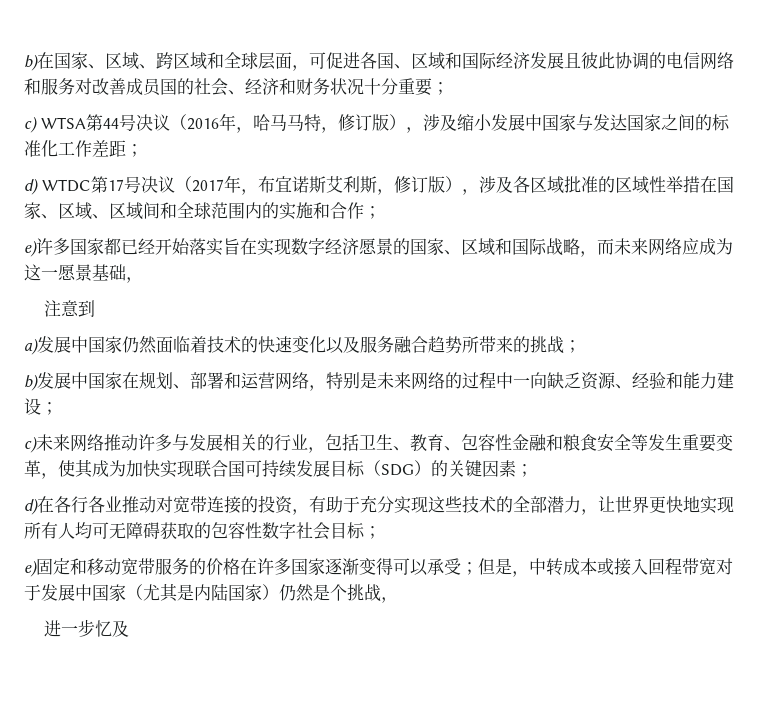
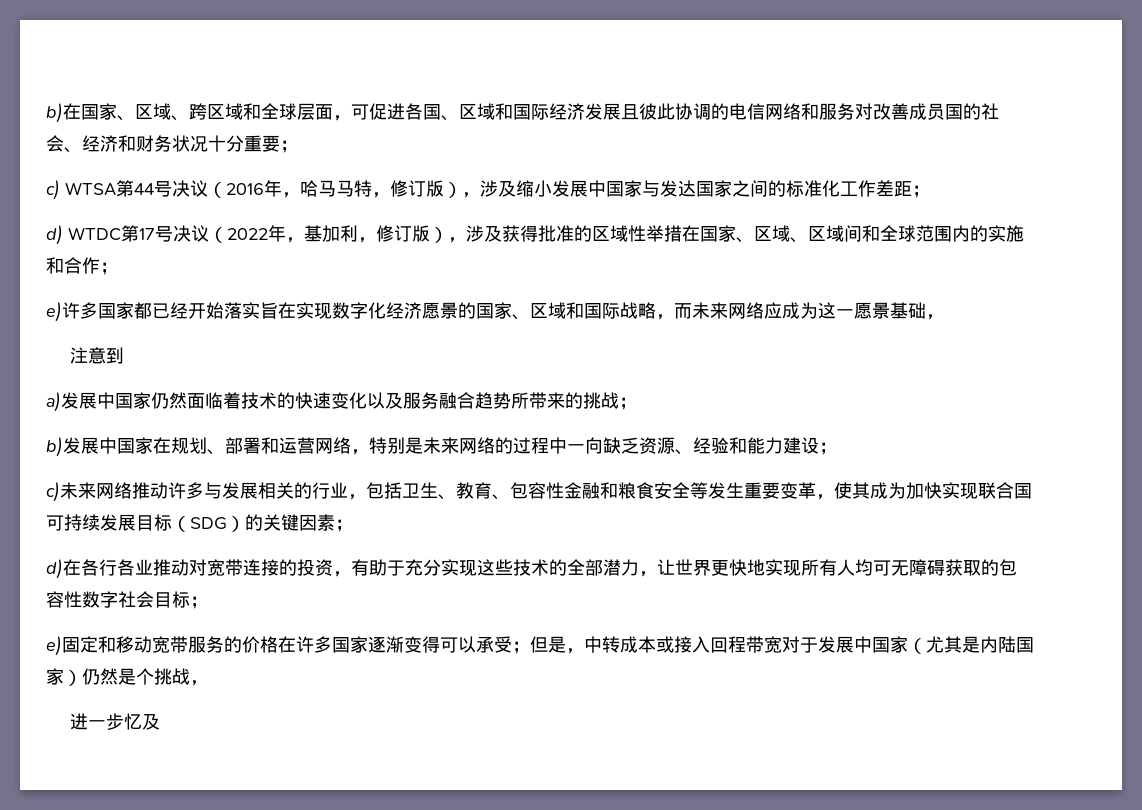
[191,175,564,195] 2017年，布宜诺斯艾利斯，修订版），涉及各区域 -> [227,225,538,243] 2022年，基加利，修订版），涉及获得
(325, 246) none -> [368,302,386,319] 化

